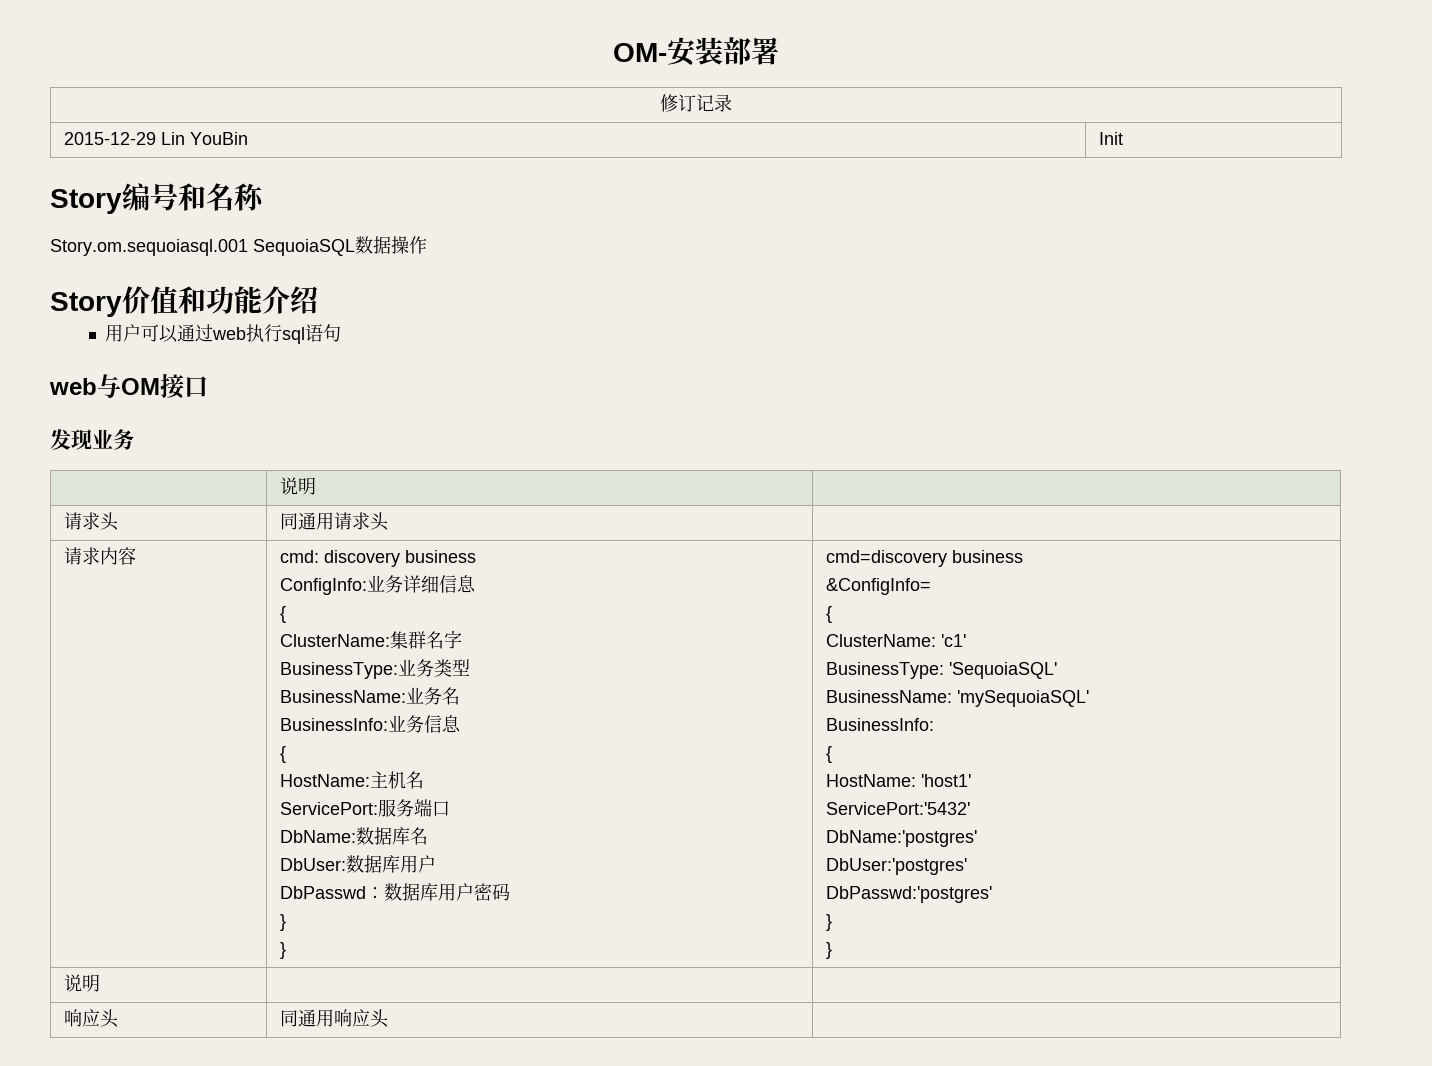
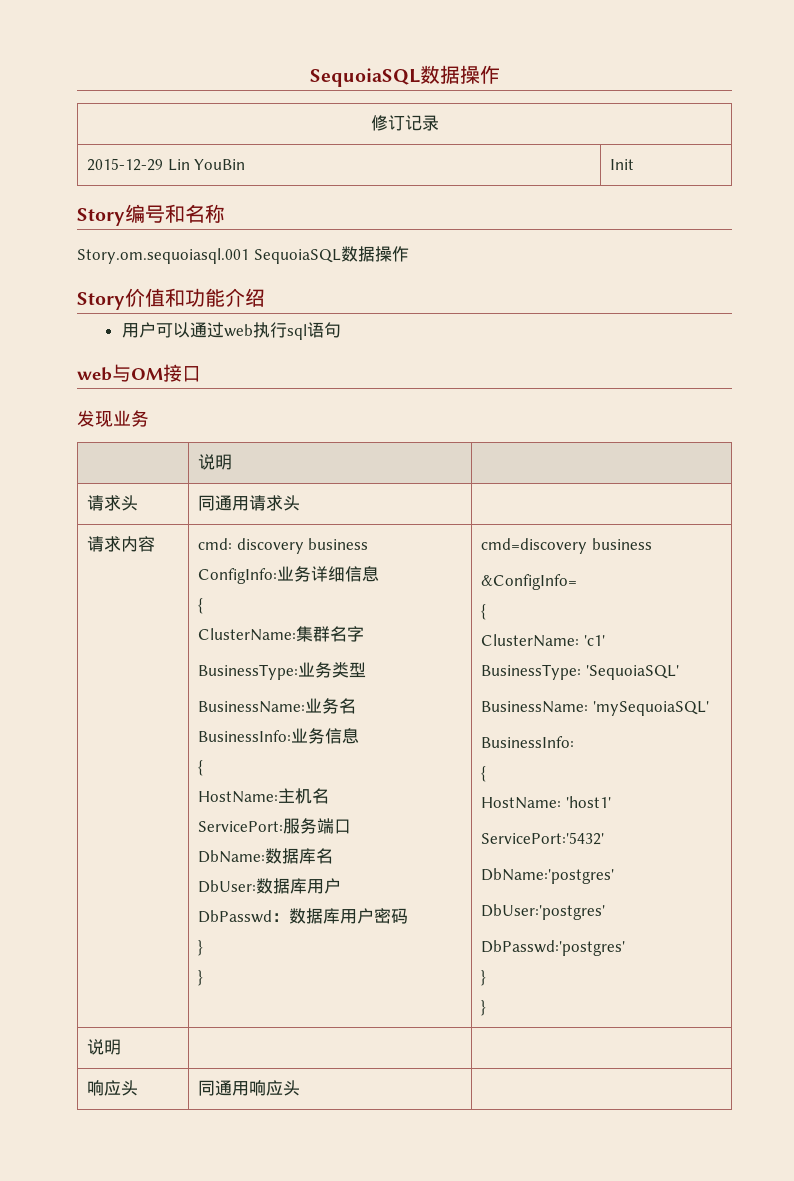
[613,37,779,66] OM-安装部署 -> [309,65,500,87] SequoiaSQL数据操作

